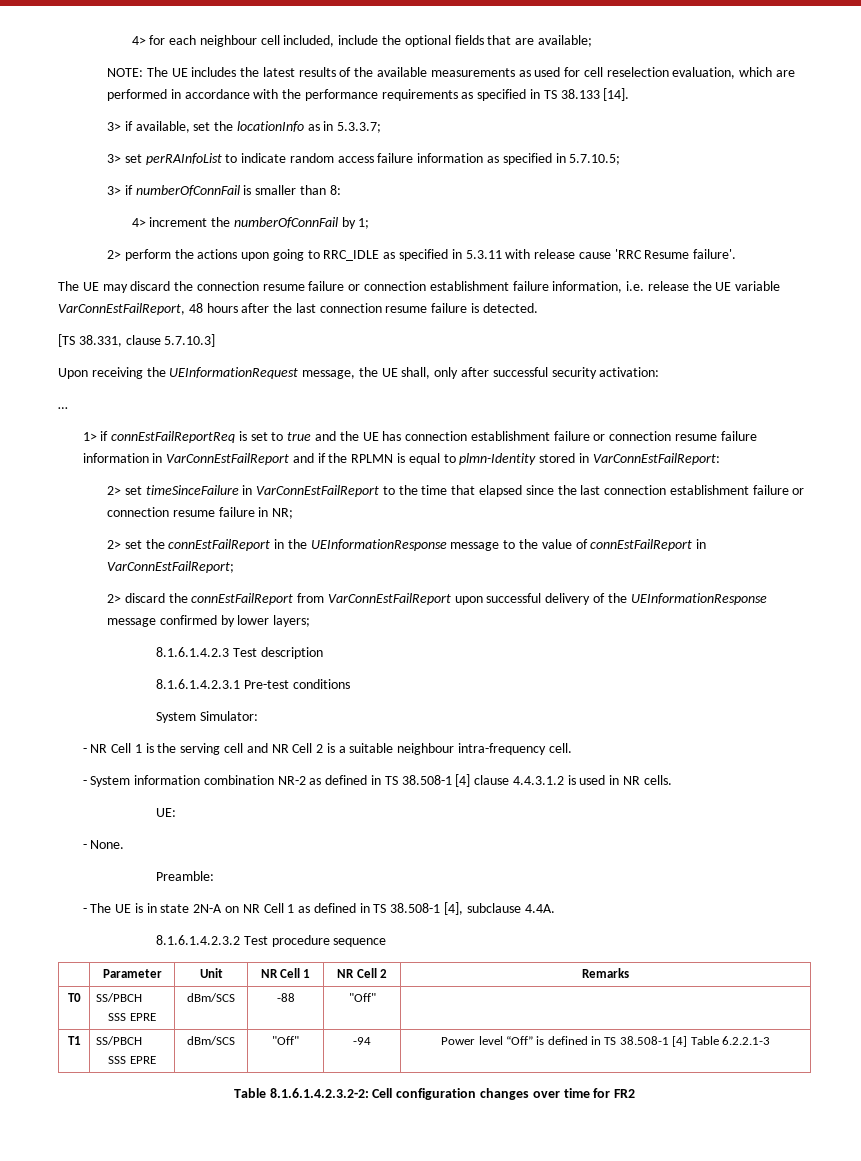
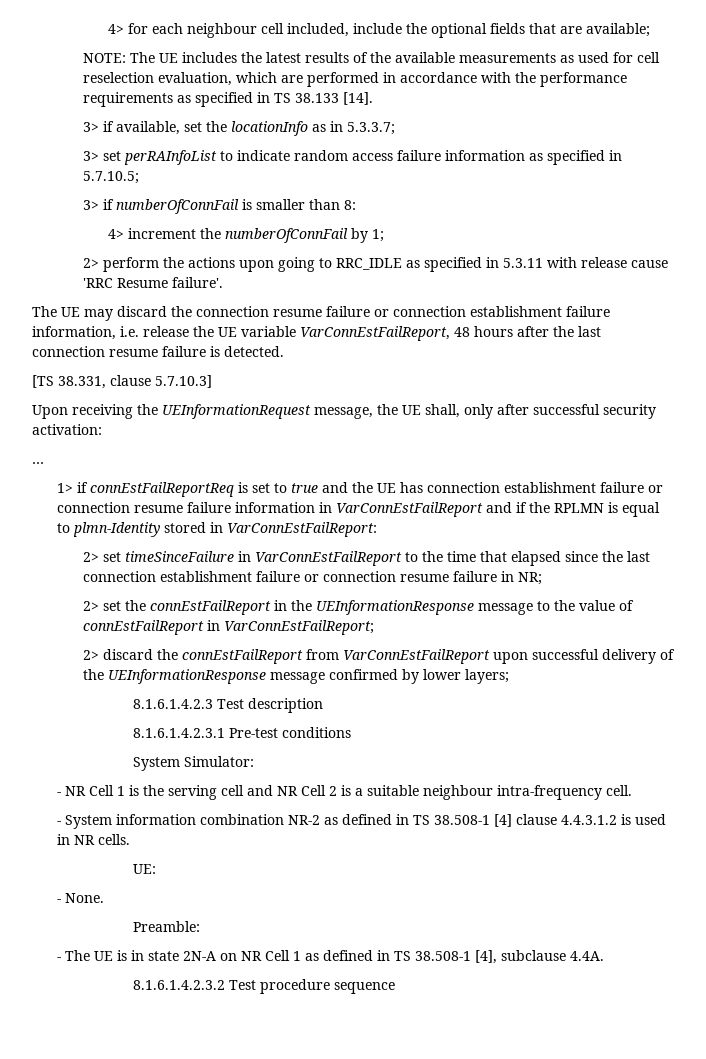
[102,969,162,978] [199,968,223,978] [260,968,311,978] [337,968,387,978] [582,968,629,978] [67,993,81,1002] [95,993,142,1002] [108,1013,156,1021] [187,993,235,1002] [276,993,295,1002] [348,993,376,1002] [67,1036,81,1045] [95,1036,142,1045] [108,1056,156,1064] [187,1036,235,1045] [272,1036,299,1045] [353,1037,371,1045] [441,1036,770,1047] [233,1088,636,1100] // | Parameter | Unit | NR Cell 1 | NR Cell 2 | Remarks // T0 | SS/PBCH // SSS EPRE | dBm/SCS | -88 | "Off" | // T1 | SS/PBCH // SSS EPRE | dBm/SCS | "Off" | -94 | Power level “Off” is defined in TS 38.508-1 [4] Table 6.2.2.1-3 // Table 8.1.6.1.4.2.3.2-2: Cell configuration changes over time for FR2 -> (396, 988) none

